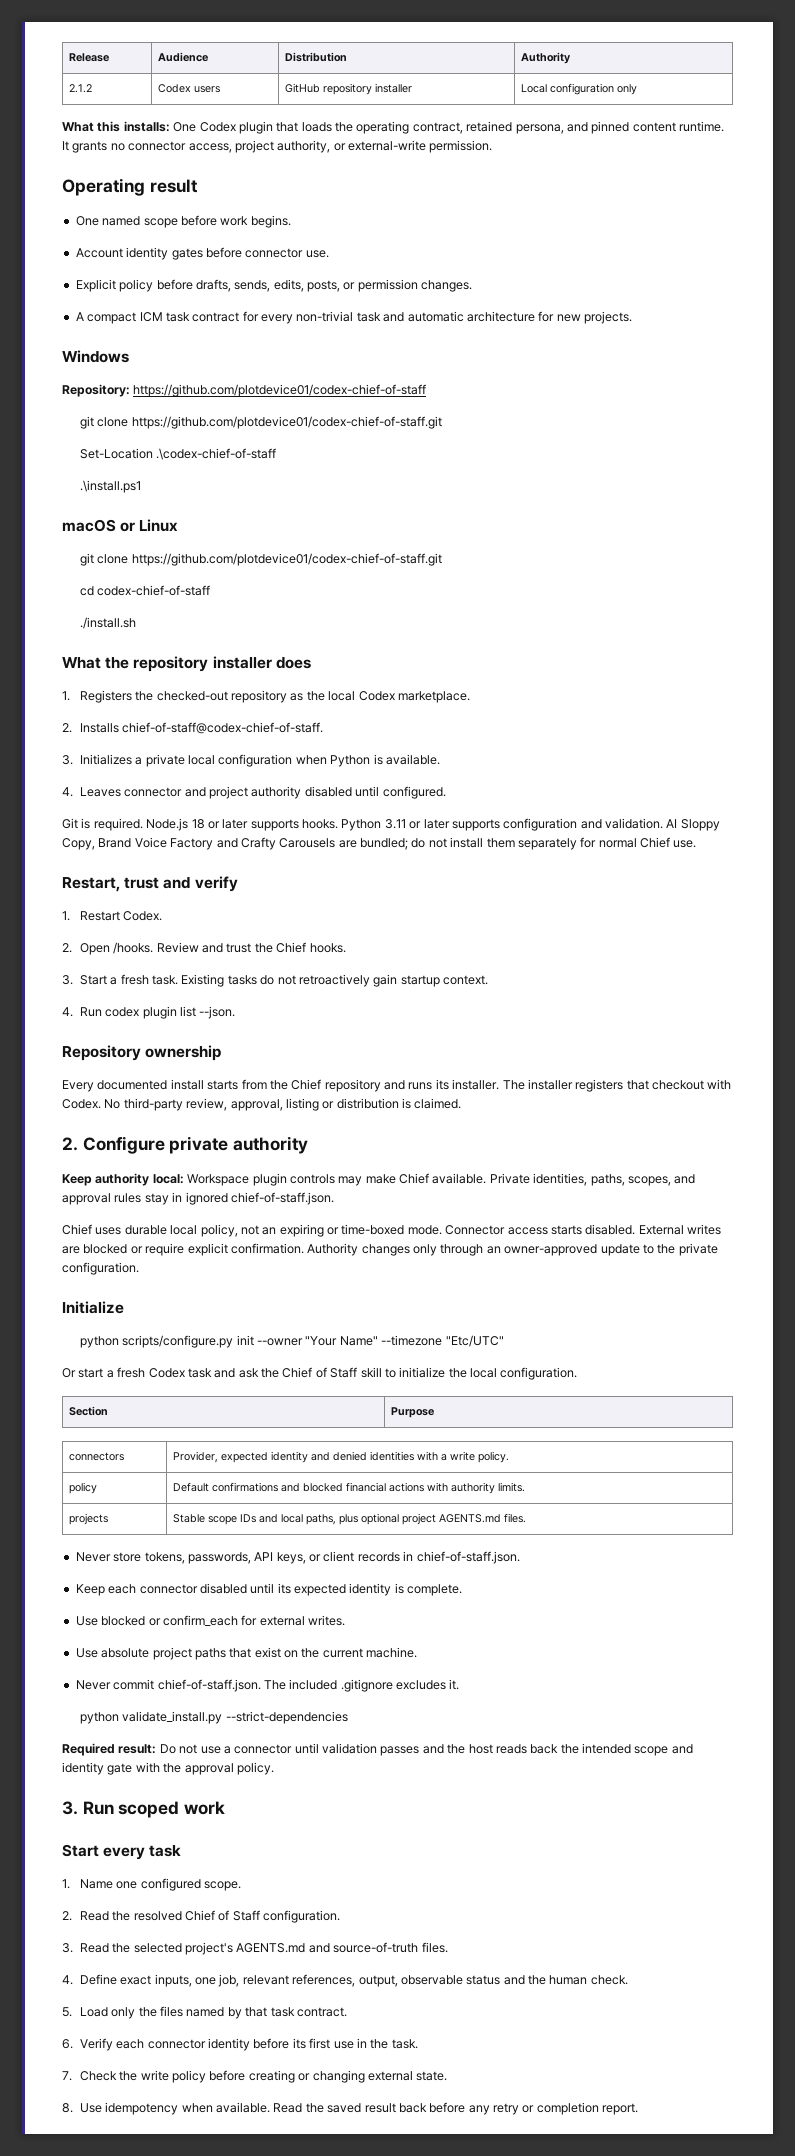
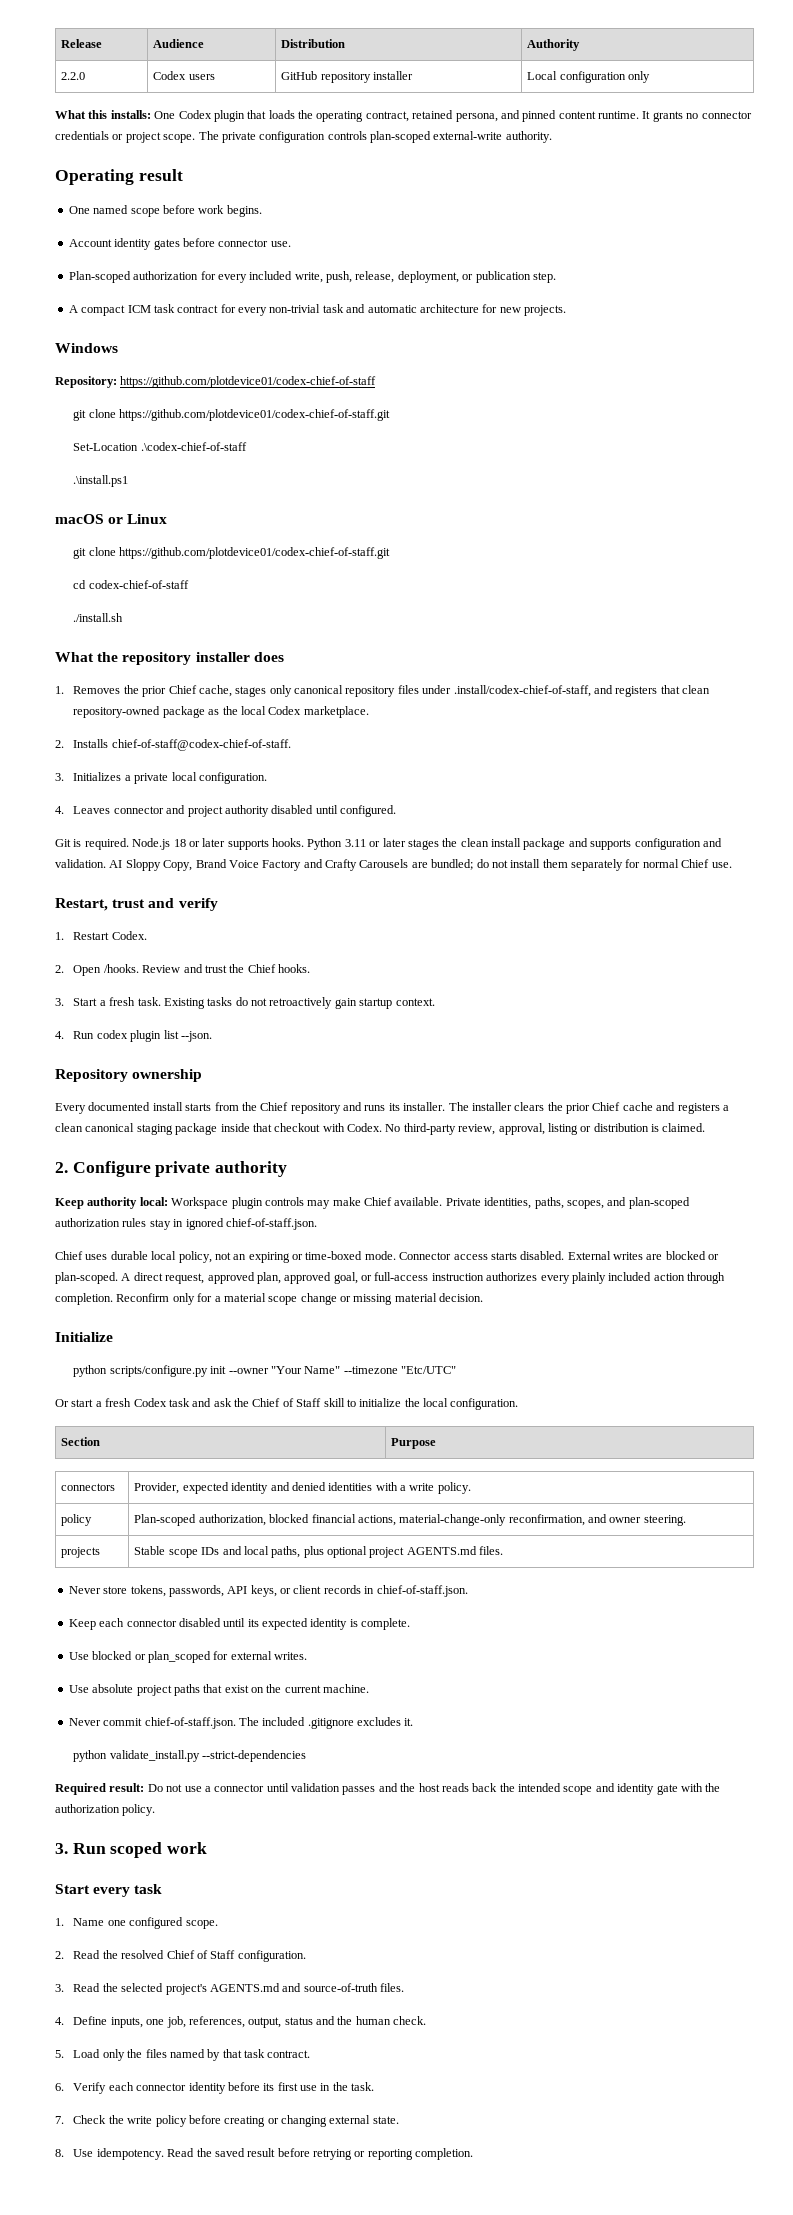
[68,84,92,93] 2.1.2 -> [61,72,86,80] 2.2.0
[188,140,493,153] access, project authority, or external-write permission. -> [55,131,552,143] credentials or project scope. The private configuration controls plan-scoped external-write authority.
[75,279,473,292] Explicit policy before drafts, sends, edits, posts, or permission changes. -> [68,271,556,283] Plan-scoped authorization for every included write, push, release, deployment, or publication step.
[79,690,288,703] Registers the checked-out repository -> [73,685,711,697] [73,706,205,718] Removes the prior Chief cache, stages only canonical repository files under .install/codex-chief-of-staff, and registers that clean repository-owned package
[218,754,440,767] configuration when Python is available. -> [198,772,267,784] configuration.
(450, 824) none -> [407,838,588,850] stages the clean install package and
[575,1079,624,1092] registers -> [514,1102,729,1114] [55,1123,250,1135] clears the prior Chief cache and registers a clean canonical staging package inside
[62,1193,111,1205] approval -> [628,1197,690,1209] [55,1218,120,1227] plan-scoped authorization
[145,1243,718,1256] [62,1262,139,1275] require explicit confirmation. Authority changes only through an owner-approved update to the private configuration. -> [55,1272,725,1284] [55,1293,484,1305] plan-scoped. A direct request, approved plan, approved goal, or full-access instruction authorizes every plainly included action through completion. Reconfirm only for a material scope change or missing material decision.
[172,1482,525,1494] Default confirmations and blocked financial actions with authority limits. -> [134,1514,686,1526] Plan-scoped authorization, blocked financial actions, material-change-only reconfirmation, and owner steering.
[162,1615,238,1626] confirm_each -> [147,1651,211,1663] plan_scoped
[184,1763,234,1775] approval -> [55,1804,120,1813] authorization
[120,1975,152,1985] exact -> (108, 2020) none
[242,1975,289,1985] relevant -> (186, 2022) none
[400,1975,463,1985] observable -> (282, 2022) none
[105,2102,271,2115] idempotency when available. -> [96,2148,164,2160] idempotency.
[398,2102,639,2115] back before any retry or completion report. -> [277,2148,474,2160] before retrying or reporting completion.

